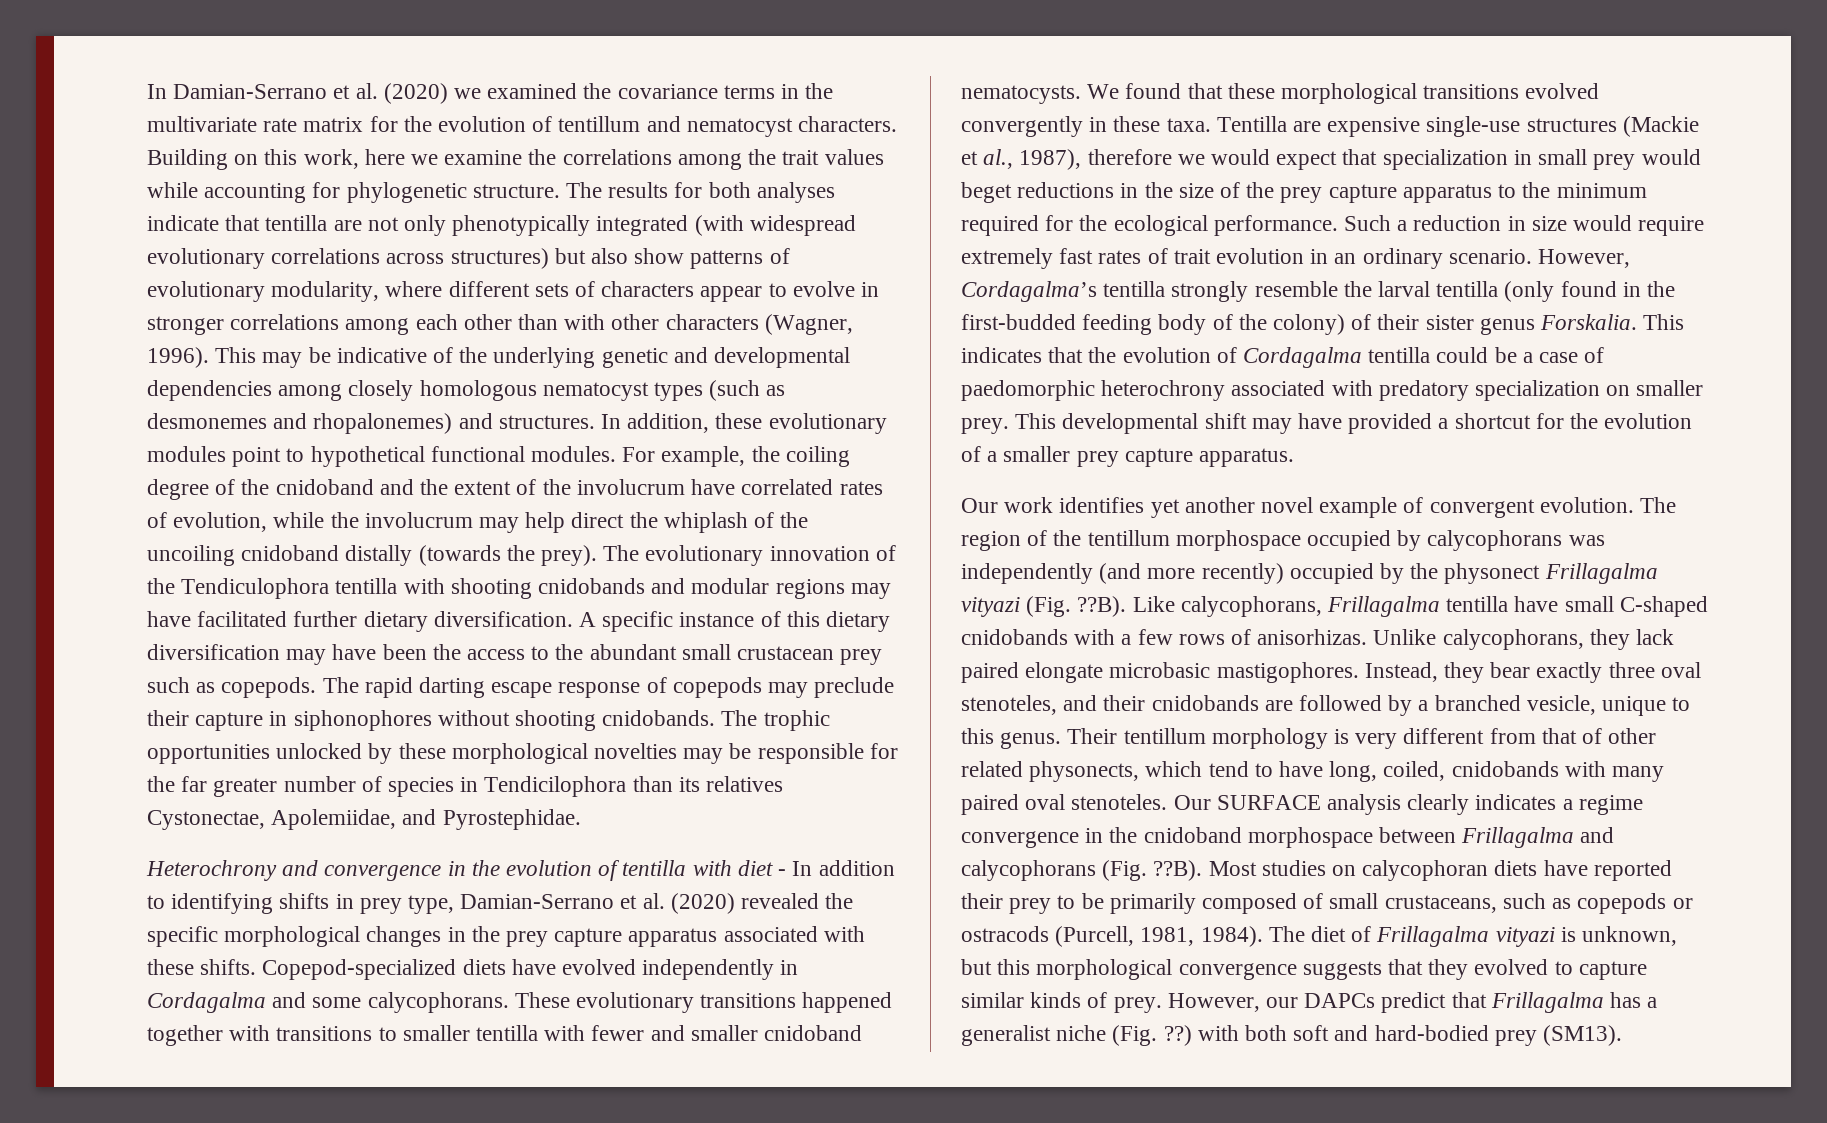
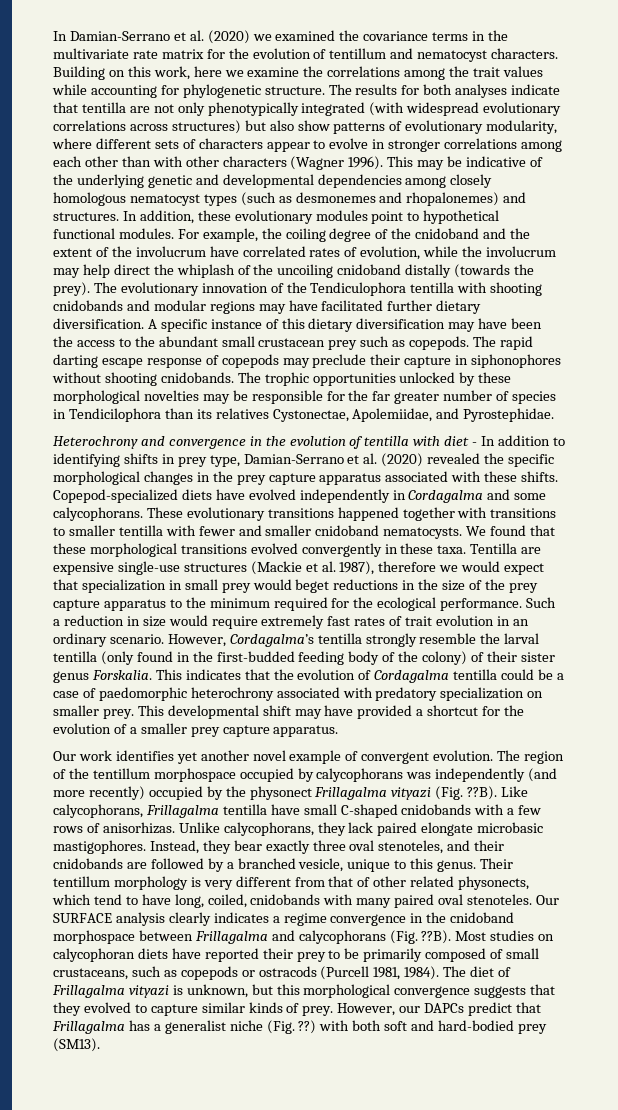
[764,314,853,335] (Wagner, -> [290,156,345,170] (Wagner
[983,149,1014,169] al., -> [321,561,336,572] al.
[1055,926,1135,947] (Purcell, -> [320,966,370,980] (Purcell

